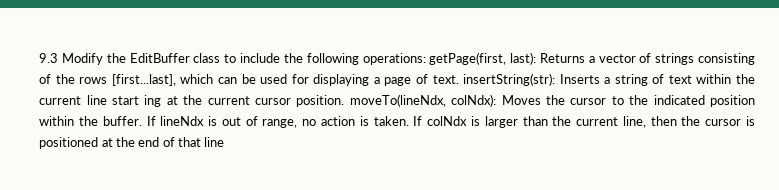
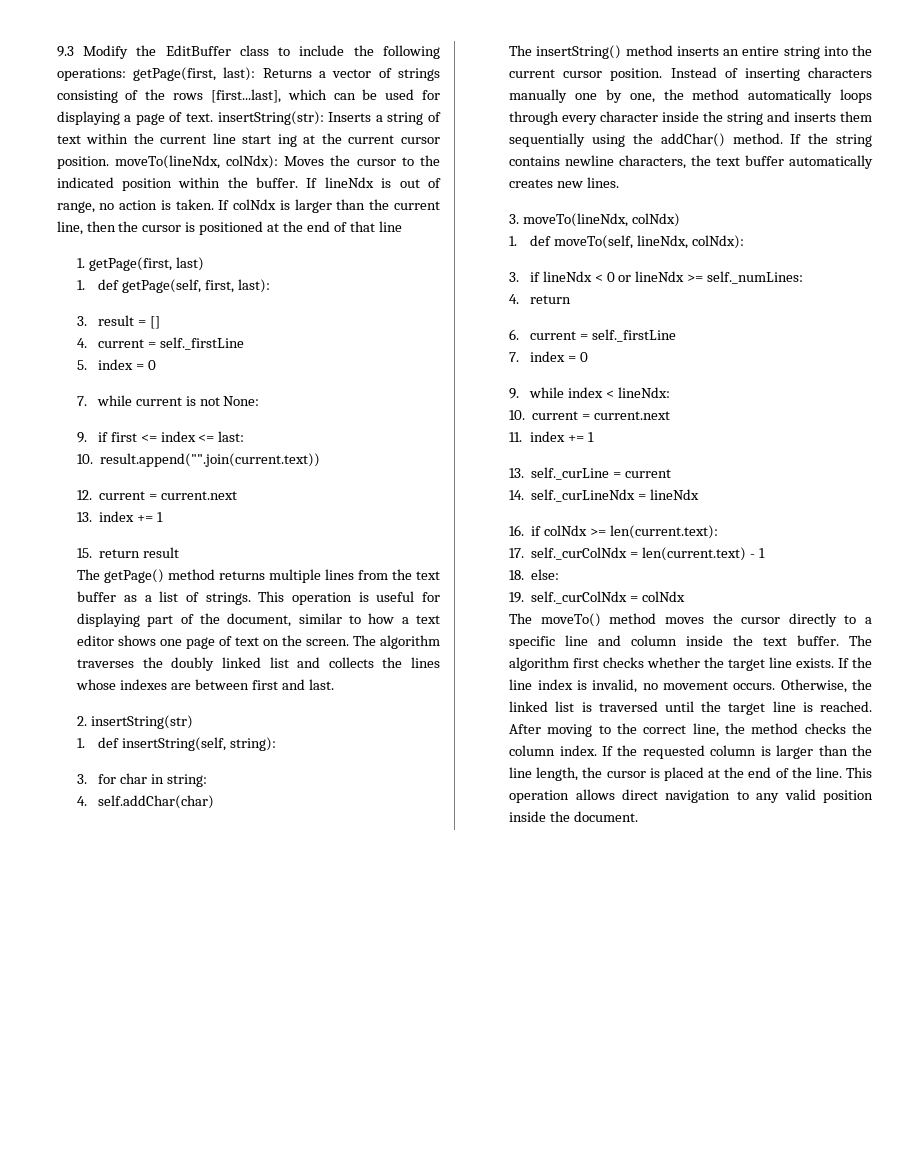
(225, 142) none -> [77,257,205,271] [77,279,270,293] [77,315,160,329] [77,337,244,350] [77,359,156,370] [77,395,260,406] [77,431,245,443] [77,453,321,467] [77,490,238,500] [77,511,164,522] [77,547,180,558] [77,569,440,583] [77,591,440,605] [77,613,440,627] [77,635,440,649] [77,657,440,671] [76,679,334,690] [77,715,194,729] [77,737,276,751] [77,773,207,787] [77,795,214,809] [509,45,872,59] [509,67,872,81] [509,89,873,103] [509,111,872,125] [509,133,873,147] [509,155,873,169] [509,177,620,188] [509,213,681,227] [509,235,744,249] [509,271,804,284] [509,294,571,304] [509,329,676,342] [509,351,588,362] [509,387,670,399] [509,410,671,420] [509,431,594,442] [509,467,672,480] [509,489,700,502] [509,525,719,539] [509,547,766,561] [509,569,560,580] [509,591,686,604] [509,613,872,627] [509,635,872,649] [509,657,872,671] [509,679,872,693] [509,701,872,715] [509,723,872,737] [509,745,872,759] [509,767,872,781] [509,789,874,803] [509,811,639,822] // 1. getPage(first, last) // 1. def getPage(self, first, last): // 3. result = [] // 4. current = self._firstLine // 5. index = 0 // 7. while current is not None: // 9. if first <= index <= last: // 10. result.append("".join(current.text)) // 12. current = current.next // 13. index += 1 // 15. return result // The getPage() method returns multiple lines from the text buffer as a list of strings. This operation is useful for displaying part of the document, similar to how a text editor shows one page of text on the screen. The algorithm traverses the doubly linked list and collects the lines whose indexes are between first and last. // 2. insertString(str) // 1. def insertString(self, string): // 3. for char in string: // 4. self.addChar(char) // The insertString() method inserts an entire string into the current cursor position. Instead of inserting characters manually one by one, the method automatically loops through every character inside the string and inserts them sequentially using the addChar() method. If the string contains newline characters, the text buffer automatically creates new lines. // 3. moveTo(lineNdx, colNdx) // 1. def moveTo(self, lineNdx, colNdx): // 3. if lineNdx < 0 or lineNdx >= self._numLines: // 4. return // 6. current = self._firstLine // 7. index = 0 // 9. while index < lineNdx: // 10. current = current.next // 11. index += 1 // 13. self._curLine = current // 14. self._curLineNdx = lineNdx // 16. if colNdx >= len(current.text): // 17. self._curColNdx = len(current.text) - 1 // 18. else: // 19. self._curColNdx = colNdx // The moveTo() method moves the cursor directly to a specific line and column inside the text buffer. The algorithm first checks whether the target line exists. If the line index is invalid, no movement occurs. Otherwise, the linked list is traversed until the target line is reached. After moving to the correct line, the method checks the column index. If the requested column is larger than the line length, the cursor is placed at the end of the line. This operation allows direct navigation to any valid position inside the document.

